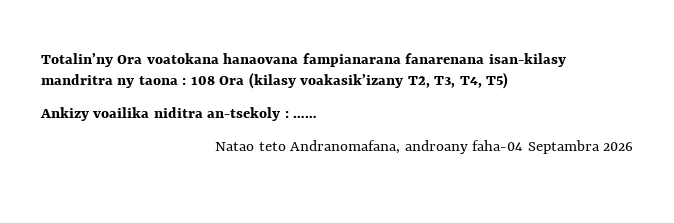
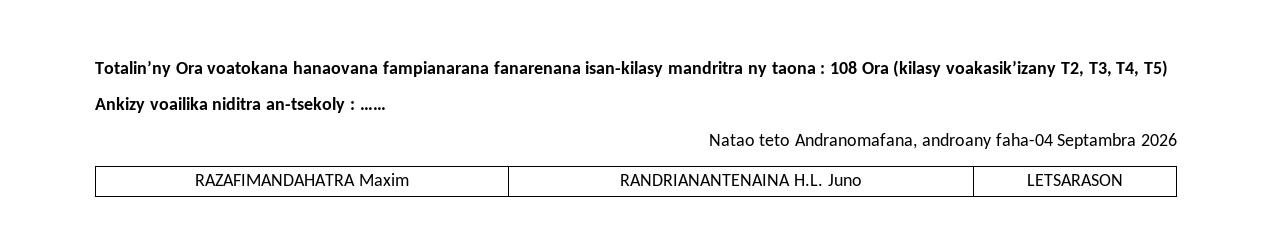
(633, 146) none -> [195,173,409,186] [620,174,862,186] [1027,174,1123,186] // RAZAFIMANDAHATRA Maxim | RANDRIANANTENAINA H.L. Juno | LETSARASON

